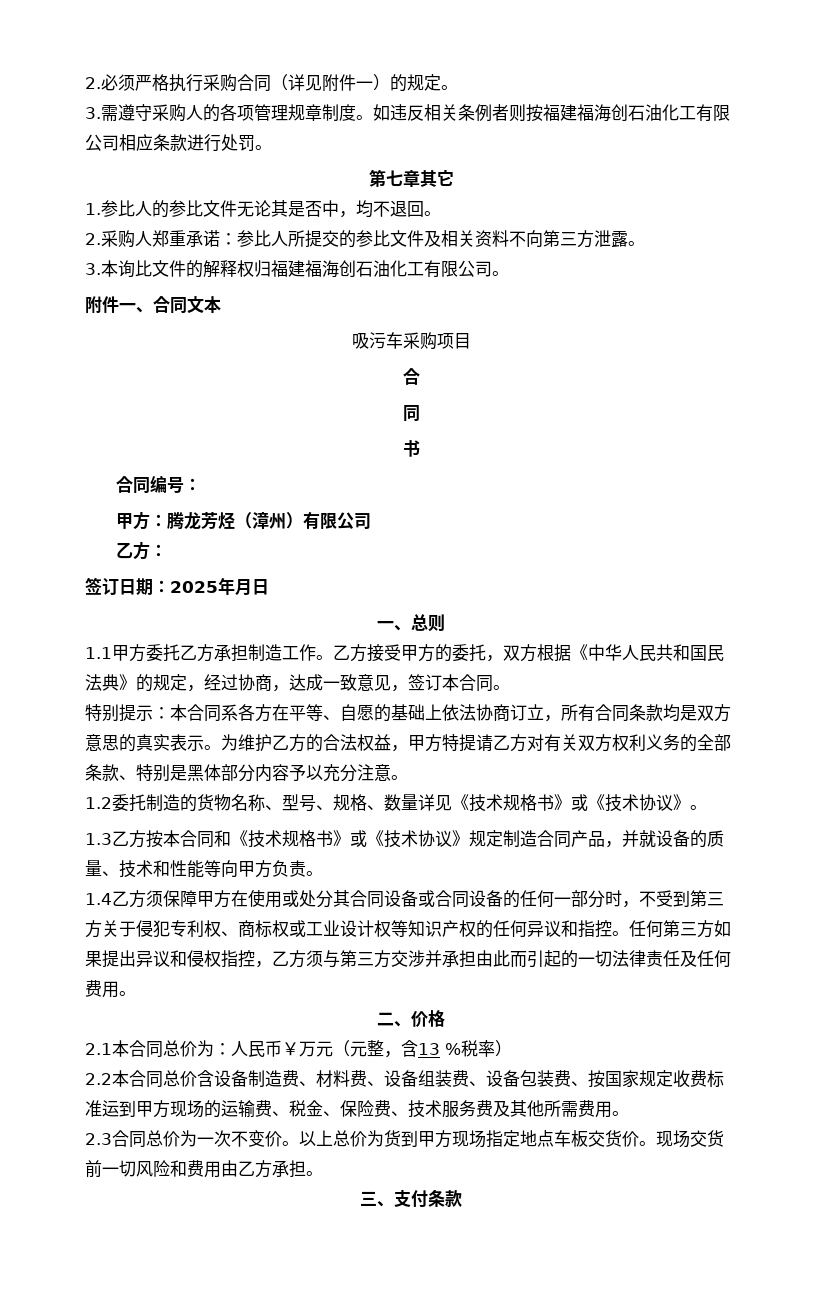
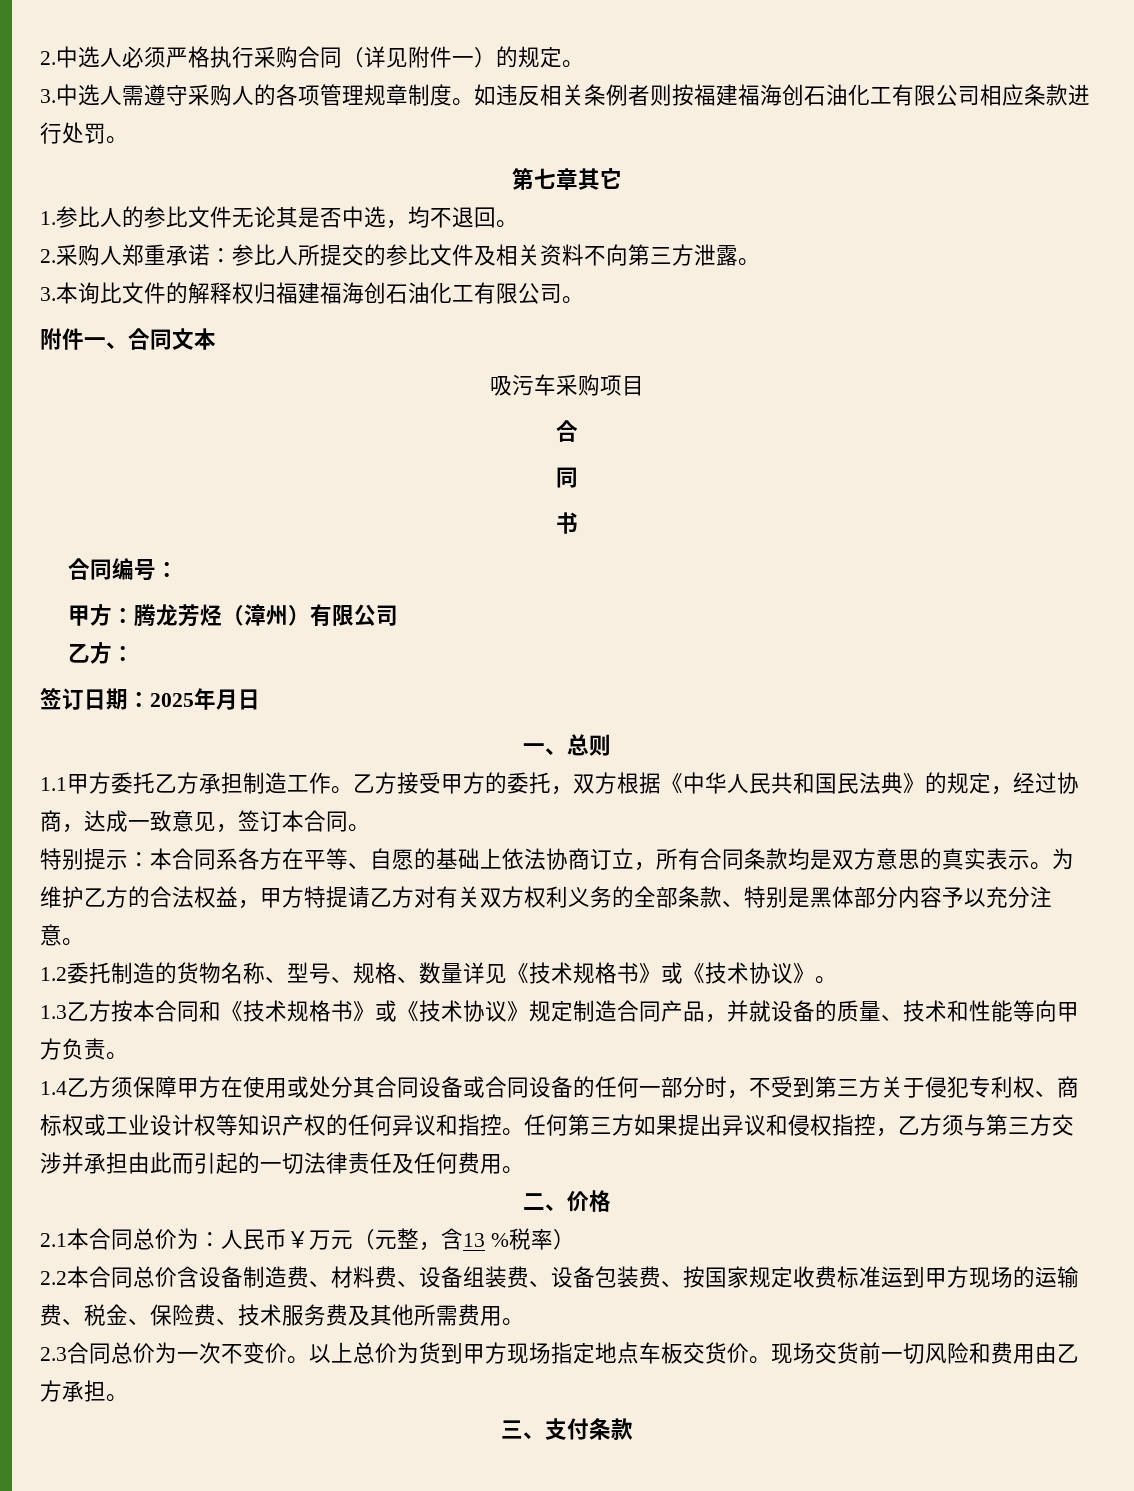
[85,77,101,89] 2. -> [40,46,122,68] 2.中选人
(101, 113) none -> [56,84,122,106] 中选人
(339, 208) none -> [364,206,386,228] 选

